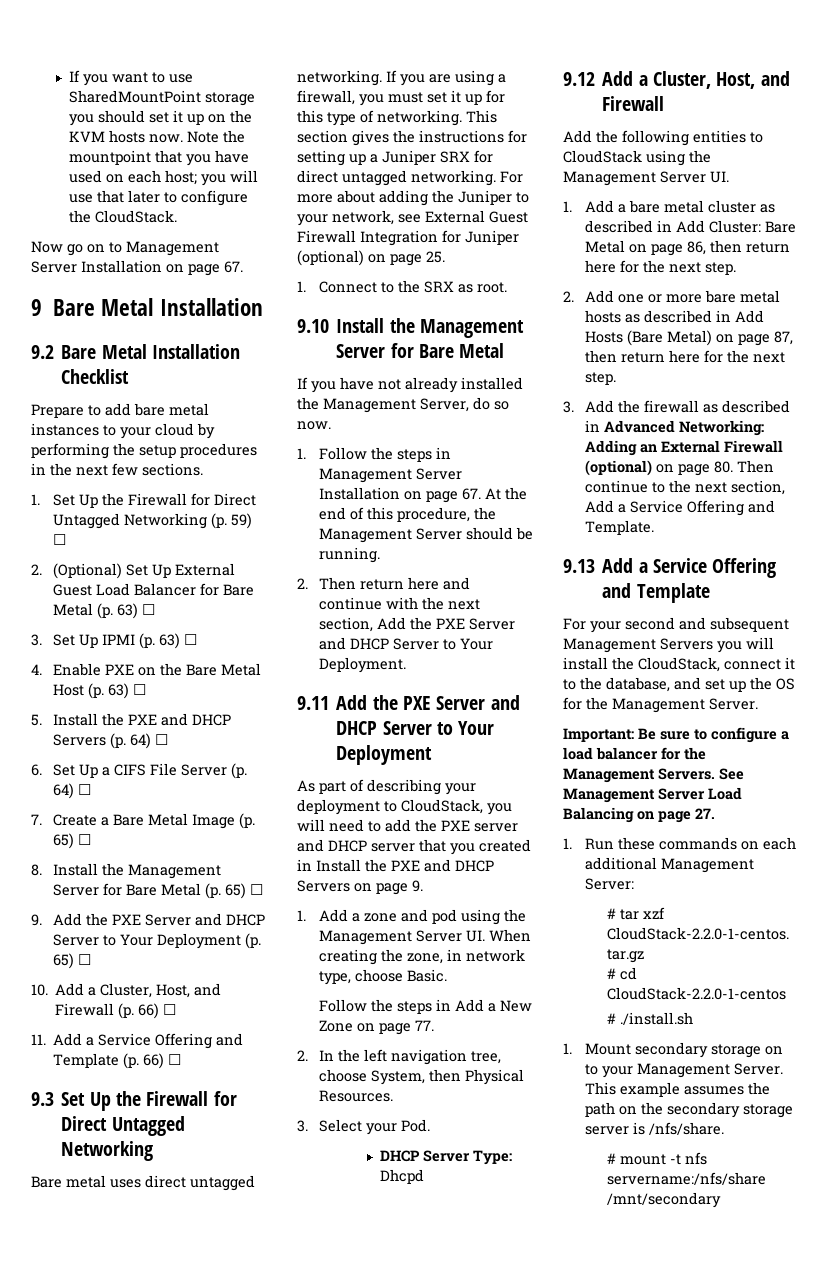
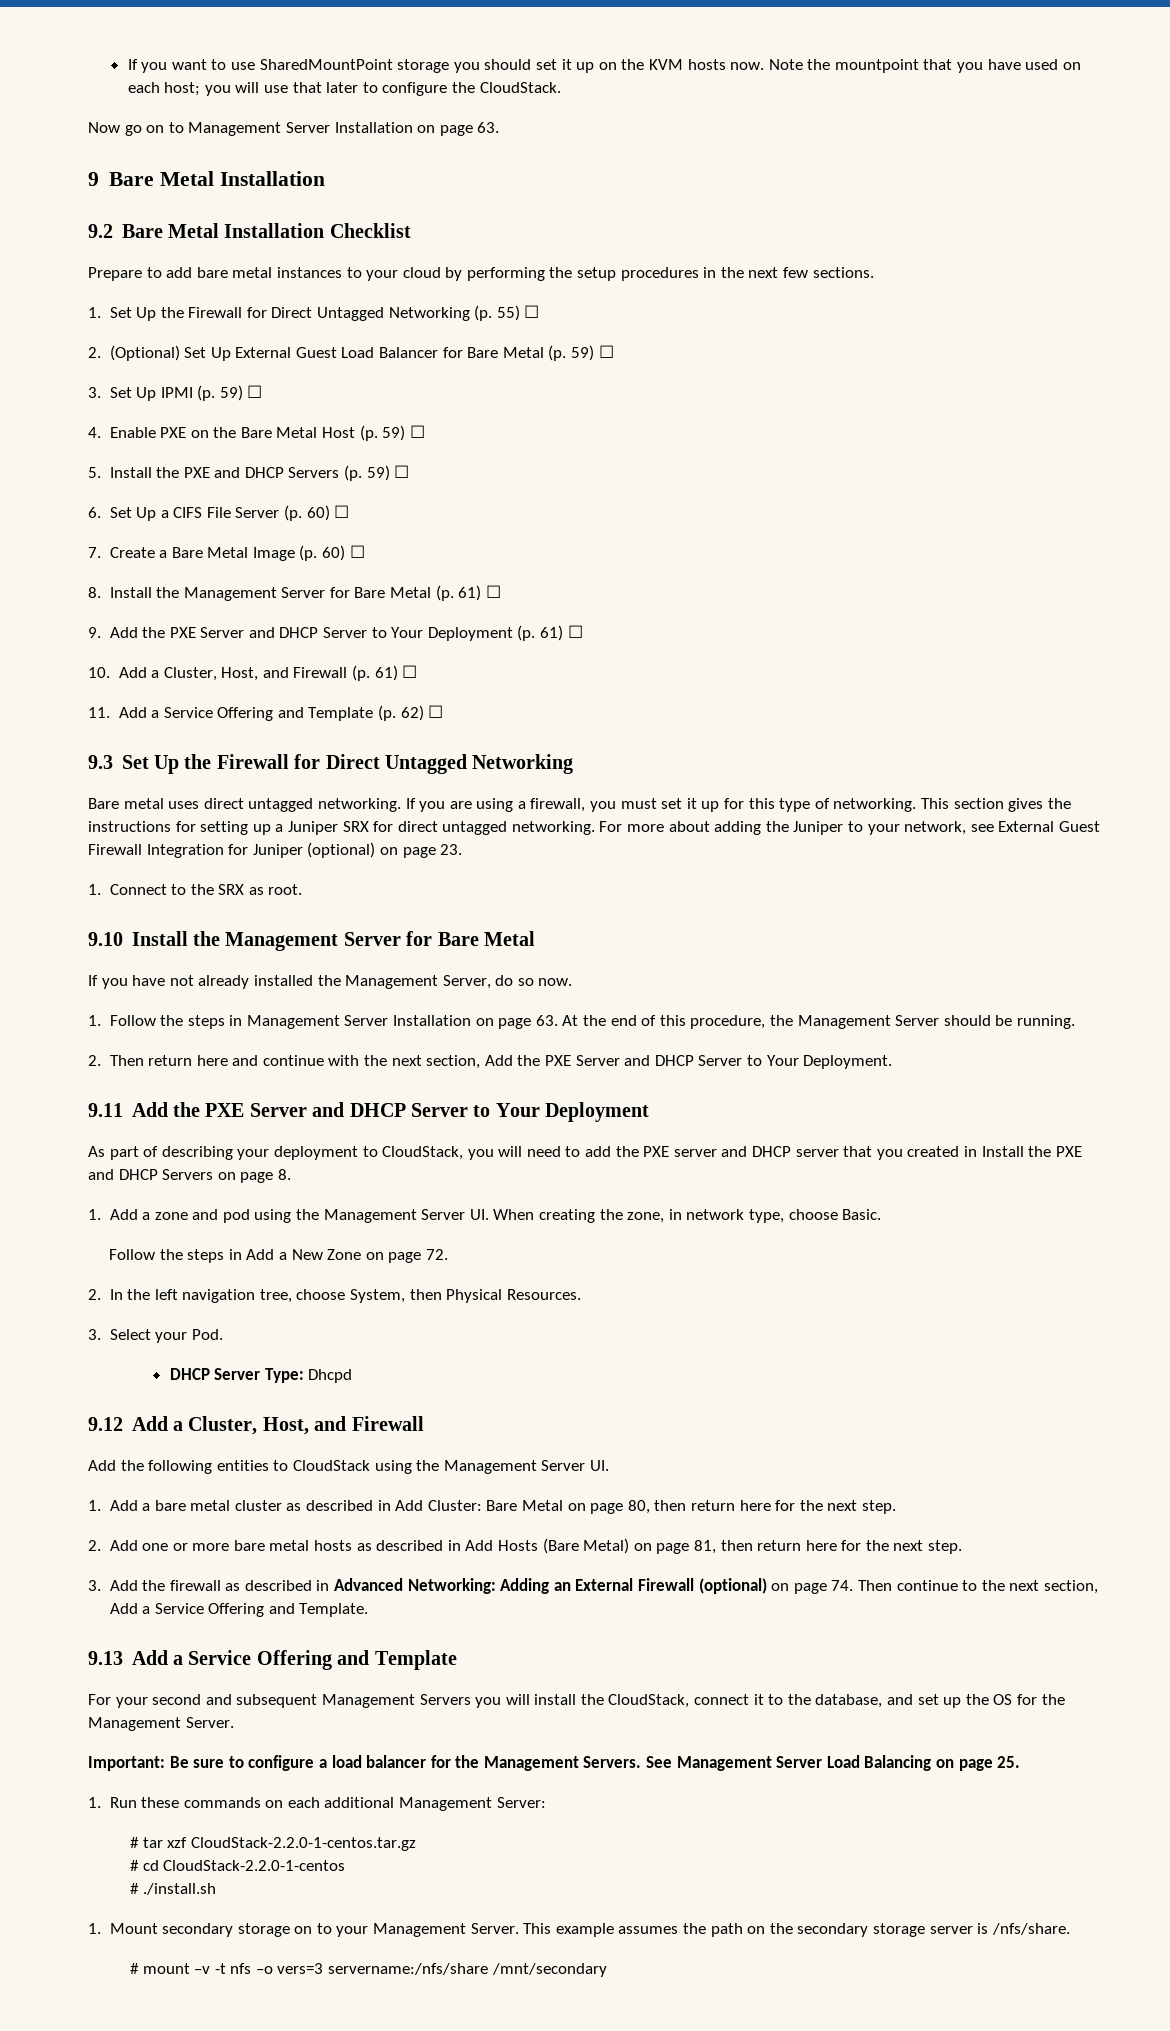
[224,261,243,273] 67. -> [477,122,500,133] 63.
[231,513,253,529] 59) -> [496,305,520,321] 55)
[117,603,139,619] 63) -> [570,345,594,361] 59)
[159,633,181,649] 63) -> [219,385,243,401] 59)
[108,683,130,699] 63) -> [382,425,406,441] 59)
[130,733,152,749] 64) -> [366,465,390,481] 59)
[53,783,75,799] 64) -> [306,505,330,521] 60)
[53,833,75,849] 65) -> [322,545,346,561] 60)
[225,883,247,899] 65) -> [458,585,482,601] 61)
[53,953,75,969] 65) -> [539,625,563,641] 61)
[138,1003,160,1019] 66) -> [374,665,398,681] 61)
[143,1053,165,1069] 66) -> [400,705,424,721] 62)
[426,251,445,263] 25. -> [440,844,463,855] 23.
[462,488,482,500] 67. -> [535,1015,558,1026] 63.
[412,880,423,892] 9. -> [277,1169,291,1180] 8.
[415,1020,435,1031] 77. -> [425,1249,448,1260] 72.
[687,241,707,255] 86, -> [627,1500,650,1514] 80,
[774,331,794,345] 87, -> [693,1540,716,1554] 81,
[714,461,734,473] 80. -> [831,1580,854,1591] 74.
[695,808,715,819] 27. -> [997,1756,1021,1768] 25.
(667, 1159) none -> [194,1966,211,1974] –v
(708, 1158) none -> [255,1963,324,1974] –o vers=3

